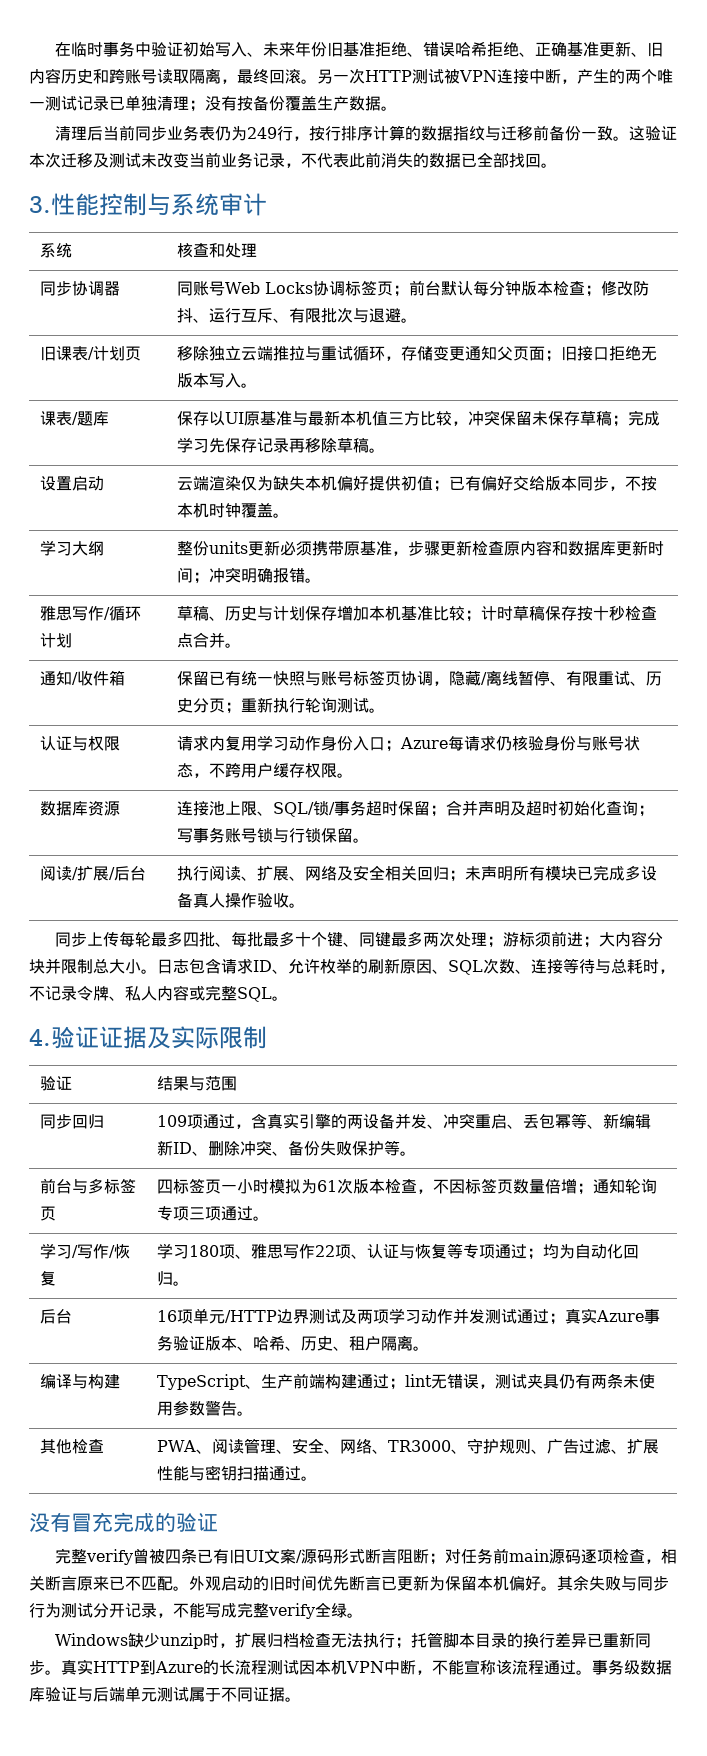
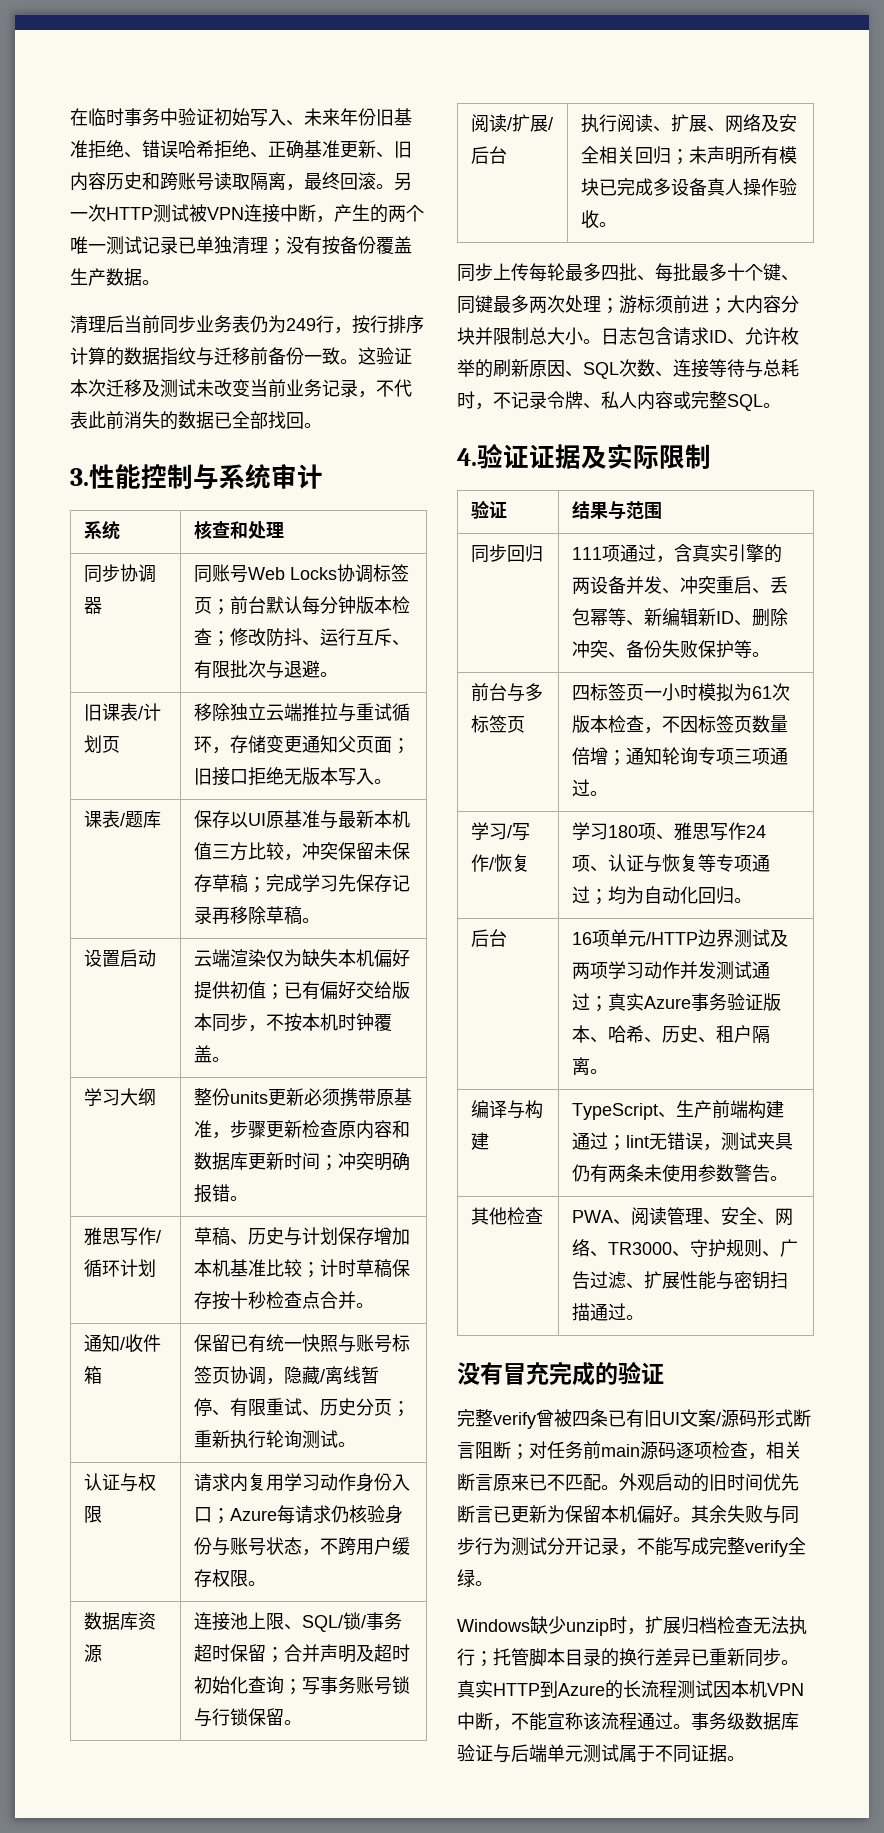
[156,1115,187,1127] 109 -> [572,547,603,560] 111
[314,1245,335,1257] 22 -> [746,825,767,838] 24

